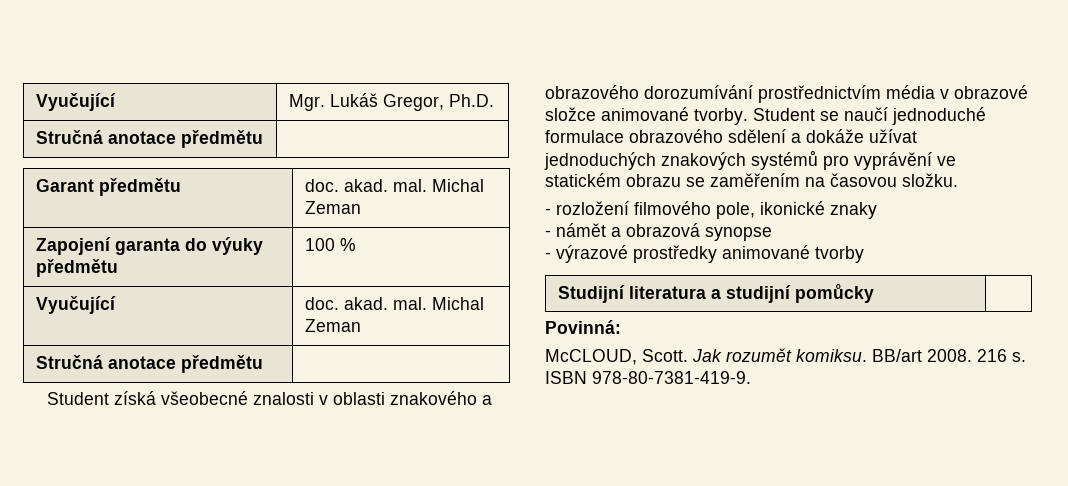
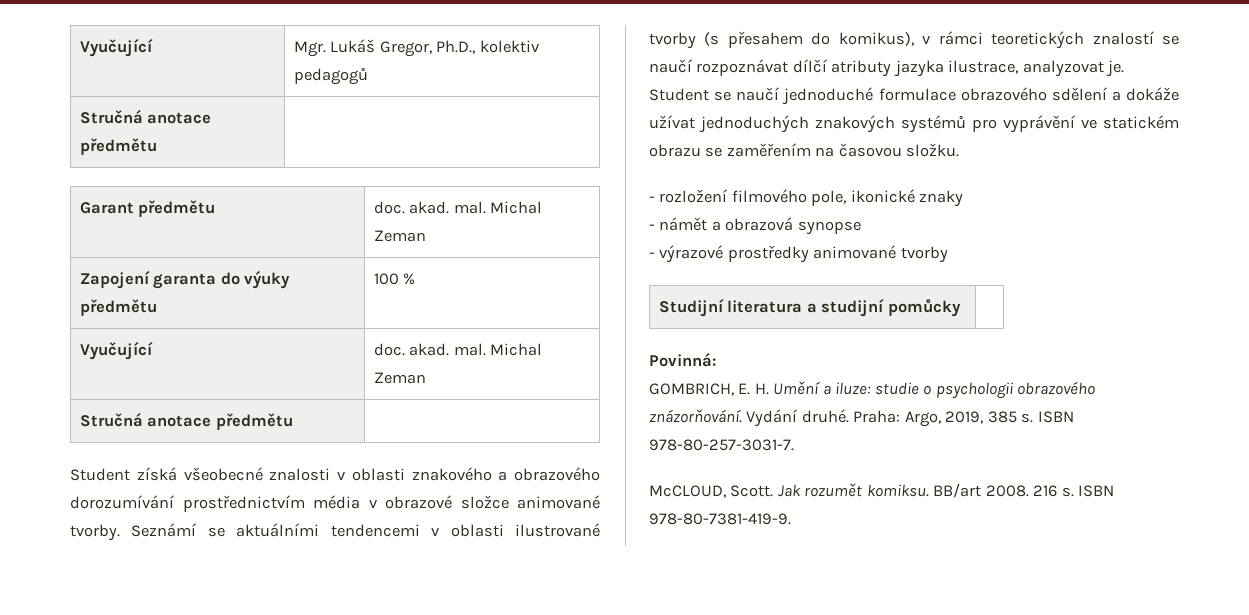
[449,94,495,107] Ph.D. -> [436,40,539,54] [293,67,368,85] Ph.D., kolektiv pedagogů
(748, 116) none -> [131,523,600,537] [649,31,1179,49] [649,59,1125,77] Seznámí se aktuálními tendencemi v oblasti ilustrované tvorby (s přesahem do komikus), v rámci teoretických znalostí se naučí rozpoznávat dílčí atributy jazyka ilustrace, analyzovat je.
(621, 327) none -> [649,381,1096,399] [649,409,1074,427] [649,439,794,451] // GOMBRICH, E. H. Umění a iluze: studie o psychologii obrazového znázorňování. Vydání druhé. Praha: Argo, 2019, 385 s. ISBN 978-80-257-3031-7.

